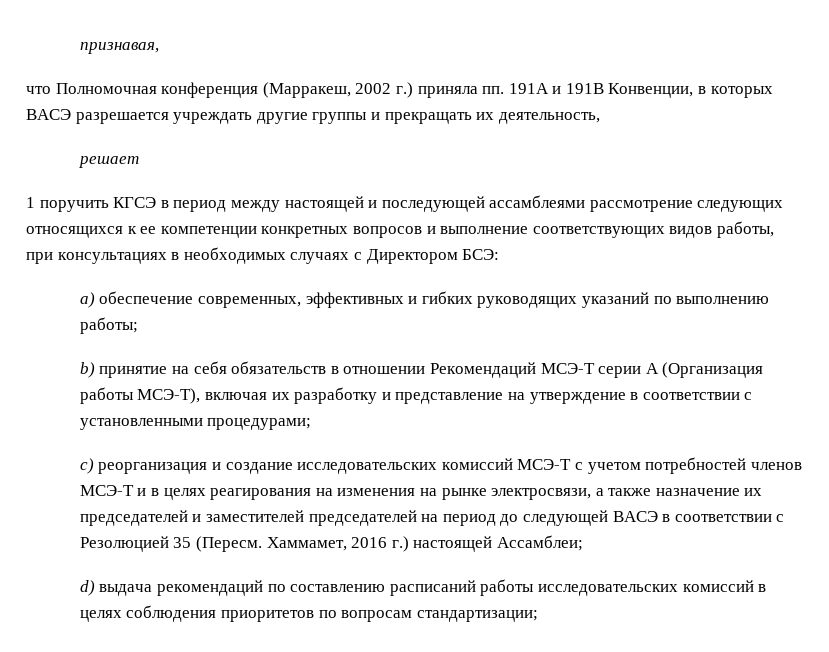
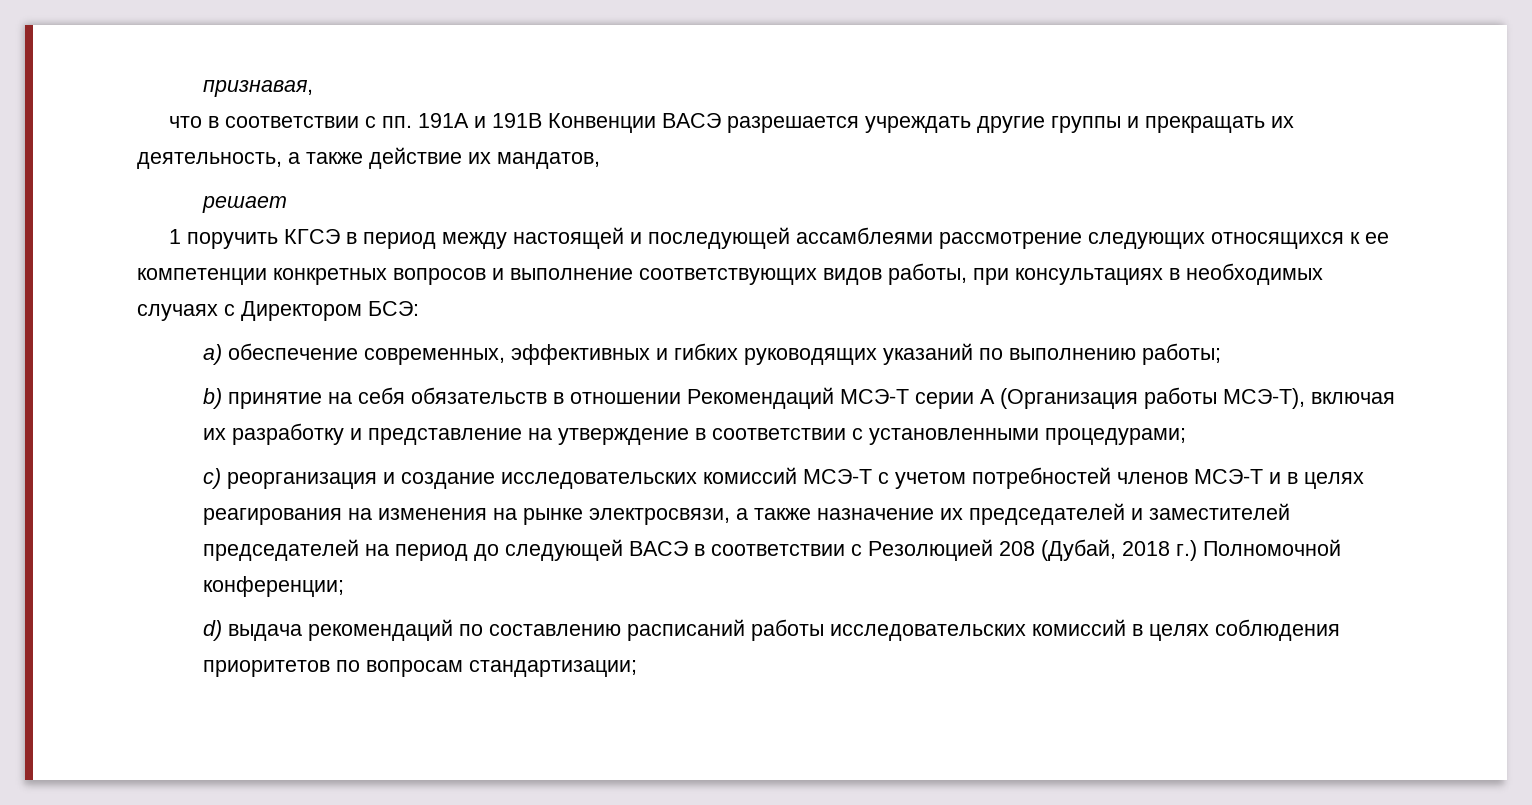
[55,82,478,98] Полномочная конференция (Марракеш, 2002 г.) приняла -> [208,116,377,128] в соответствии с
[608,83,773,98] Конвенции, в которых -> [548,113,657,133] Конвенции
(600, 118) none -> [288,147,600,169] а также действие их мандатов,
[173,535,583,552] 35 (Пересм. Хаммамет, 2016 г.) настоящей Ассамблеи; -> [998,539,1341,561] [202,576,344,597] 208 (Дубай, 2018 г.) Полномочной конференции;

